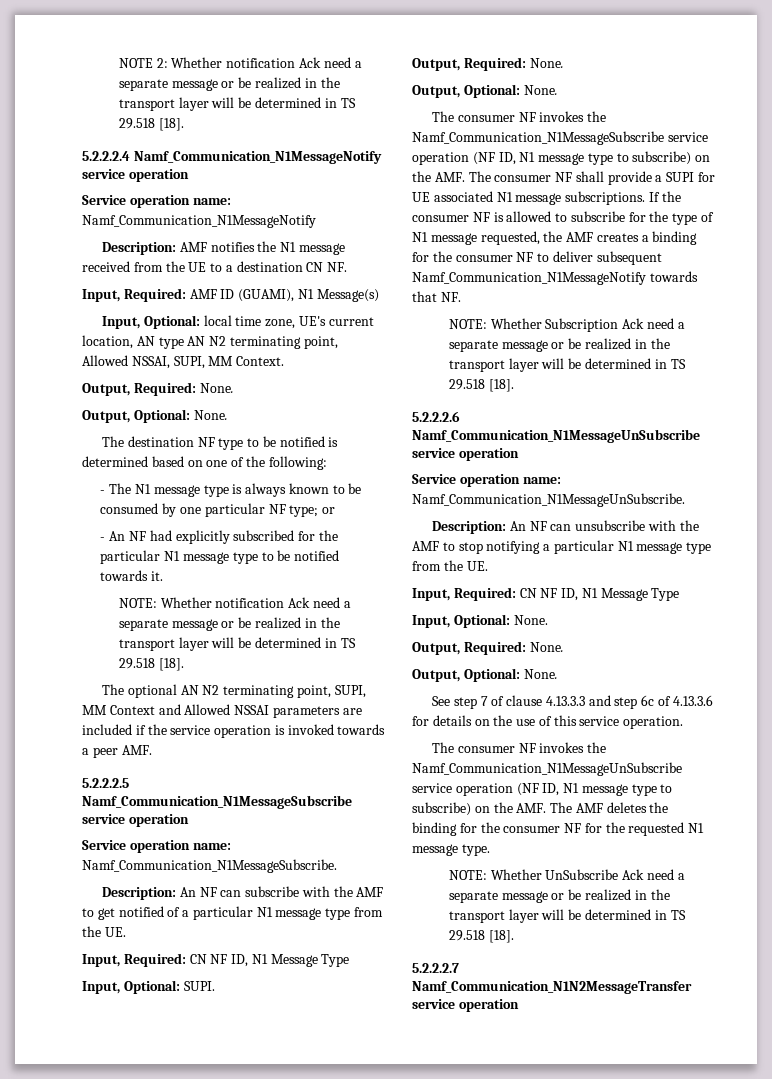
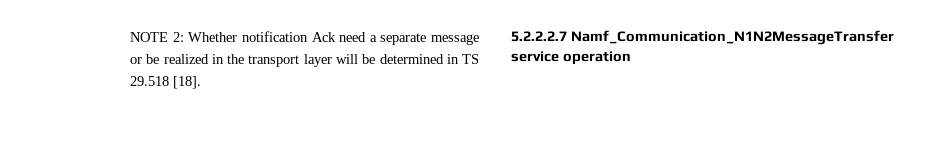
[82,151,382,164] [82,169,189,182] [82,195,231,208] [82,215,316,228] [101,241,345,255] [82,261,348,272] [82,288,379,302] [101,315,374,329] [82,335,338,349] [82,355,285,369] [82,382,234,396] [82,409,228,423] [101,436,339,450] [82,456,327,470] [100,483,362,497] [100,503,336,517] [100,530,338,544] [100,550,340,564] [100,570,164,581] [118,597,351,608] [118,617,340,631] [118,637,356,651] [118,658,184,671] [101,684,366,698] [82,704,362,718] [82,724,386,738] [82,745,152,758] [82,778,129,788] [82,795,352,809] [82,814,189,827] [82,840,231,853] [82,859,337,873] [101,886,384,900] [82,906,384,920] [82,926,126,937] [82,953,350,967] [82,980,215,994] [412,57,564,71] [412,84,558,98] [431,111,607,122] [412,131,708,145] [412,151,711,165] [412,171,716,185] [412,191,681,205] [412,211,715,225] [412,231,698,245] [412,251,662,265] [412,271,698,285] [412,291,461,302] [448,318,685,332] [448,338,670,352] [448,358,686,372] [448,379,514,392] [412,411,460,422] [412,429,700,443] [412,448,519,461] [412,474,561,487] [412,493,685,507] [431,520,699,534] [412,540,712,554] [412,560,488,571] [412,587,680,601] [412,614,548,628] [412,641,564,655] [412,668,558,682] [431,695,713,709] [412,715,684,729] [431,742,607,753] [412,762,682,776] [412,783,673,796] [412,802,669,816] [412,822,705,836] [412,844,490,856] [448,869,685,880] [448,889,670,903] [448,909,686,923] [448,930,514,943] // 5.2.2.2.4 Namf_Communication_N1MessageNotify service operation // Service operation name: Namf_Communication_N1MessageNotify // Description: AMF notifies the N1 message received from the UE to a destination CN NF. // Input, Required: AMF ID (GUAMI), N1 Message(s) // Input, Optional: local time zone, UE's current location, AN type AN N2 terminating point, Allowed NSSAI, SUPI, MM Context. // Output, Required: None. // Output, Optional: None. // The destination NF type to be notified is determined based on one of the following: // - The N1 message type is always known to be consumed by one particular NF type; or // - An NF had explicitly subscribed for the particular N1 message type to be notified towards it. // NOTE: Whether notification Ack need a separate message or be realized in the transport layer will be determined in TS 29.518 [18]. // The optional AN N2 terminating point, SUPI, MM Context and Allowed NSSAI parameters are included if the service operation is invoked towards a peer AMF. // 5.2.2.2.5 Namf_Communication_N1MessageSubscribe service operation // Service operation name: Namf_Communication_N1MessageSubscribe. // Description: An NF can subscribe with the AMF to get notified of a particular N1 message type from the UE. // Input, Required: CN NF ID, N1 Message Type // Input, Optional: SUPI. // Output, Required: None. // Output, Optional: None. // The consumer NF invokes the Namf_Communication_N1MessageSubscribe service operation (NF ID, N1 message type to subscribe) on the AMF. The consumer NF shall provide a SUPI for UE associated N1 message subscriptions. If the consumer NF is allowed to subscribe for the type of N1 message requested, the AMF creates a binding for the consumer NF to deliver subsequent Namf_Communication_N1MessageNotify towards that NF. // NOTE: Whether Subscription Ack need a separate message or be realized in the transport layer will be determined in TS 29.518 [18]. // 5.2.2.2.6 Namf_Communication_N1MessageUnSubscribe service operation // Service operation name: Namf_Communication_N1MessageUnSubscribe. // Description: An NF can unsubscribe with the AMF to stop notifying a particular N1 message type from the UE. // Input, Required: CN NF ID, N1 Message Type // Input, Optional: None. // Output, Required: None. // Output, Optional: None. // See step 7 of clause 4.13.3.3 and step 6c of 4.13.3.6 for details on the use of this service operation. // The consumer NF invokes the Namf_Communication_N1MessageUnSubscribe service operation (NF ID, N1 message type to subscribe) on the AMF. The AMF deletes the binding for the consumer NF for the requested N1 message type. // NOTE: Whether UnSubscribe Ack need a separate message or be realized in the transport layer will be determined in TS 29.518 [18]. -> (202, 82) none

